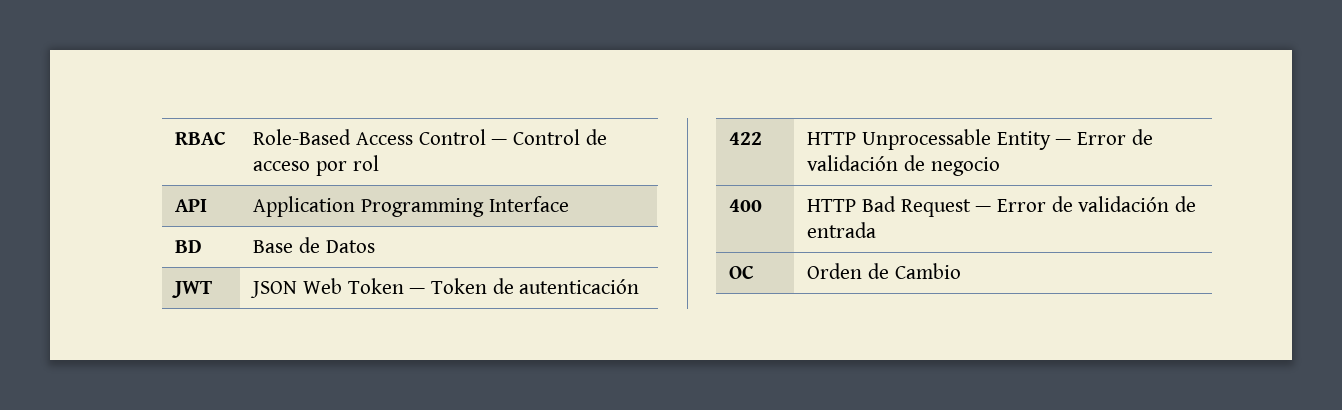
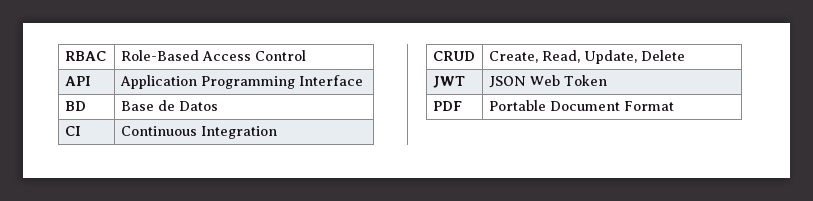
[491,129,607,145] [253,155,379,176] — Control de acceso por rol -> (306, 55) none
[172,281,214,298] [250,278,640,298] [729,132,763,145] [807,129,1153,150] [807,155,1000,176] [729,199,763,212] [807,196,1196,217] [807,222,877,238] [729,266,755,279] [807,263,961,279] JWT | JSON Web Token — Token de autenticación // 422 | HTTP Unprocessable Entity — Error de validación de negocio // 400 | HTTP Bad Request — Error de validación de entrada // OC | Orden de Cambio -> [64,126,81,136] [120,126,277,139] [432,51,475,61] [488,50,685,64] [432,76,465,88] [488,75,607,88] [432,101,462,111] [488,100,674,111] CI | Continuous Integration // CRUD | Create, Read, Update, Delete // JWT | JSON Web Token // PDF | Portable Document Format

